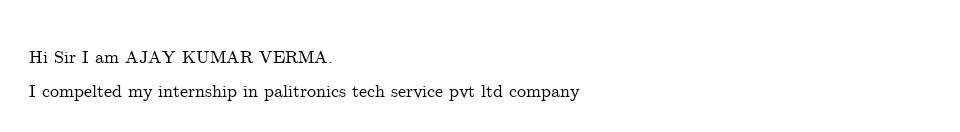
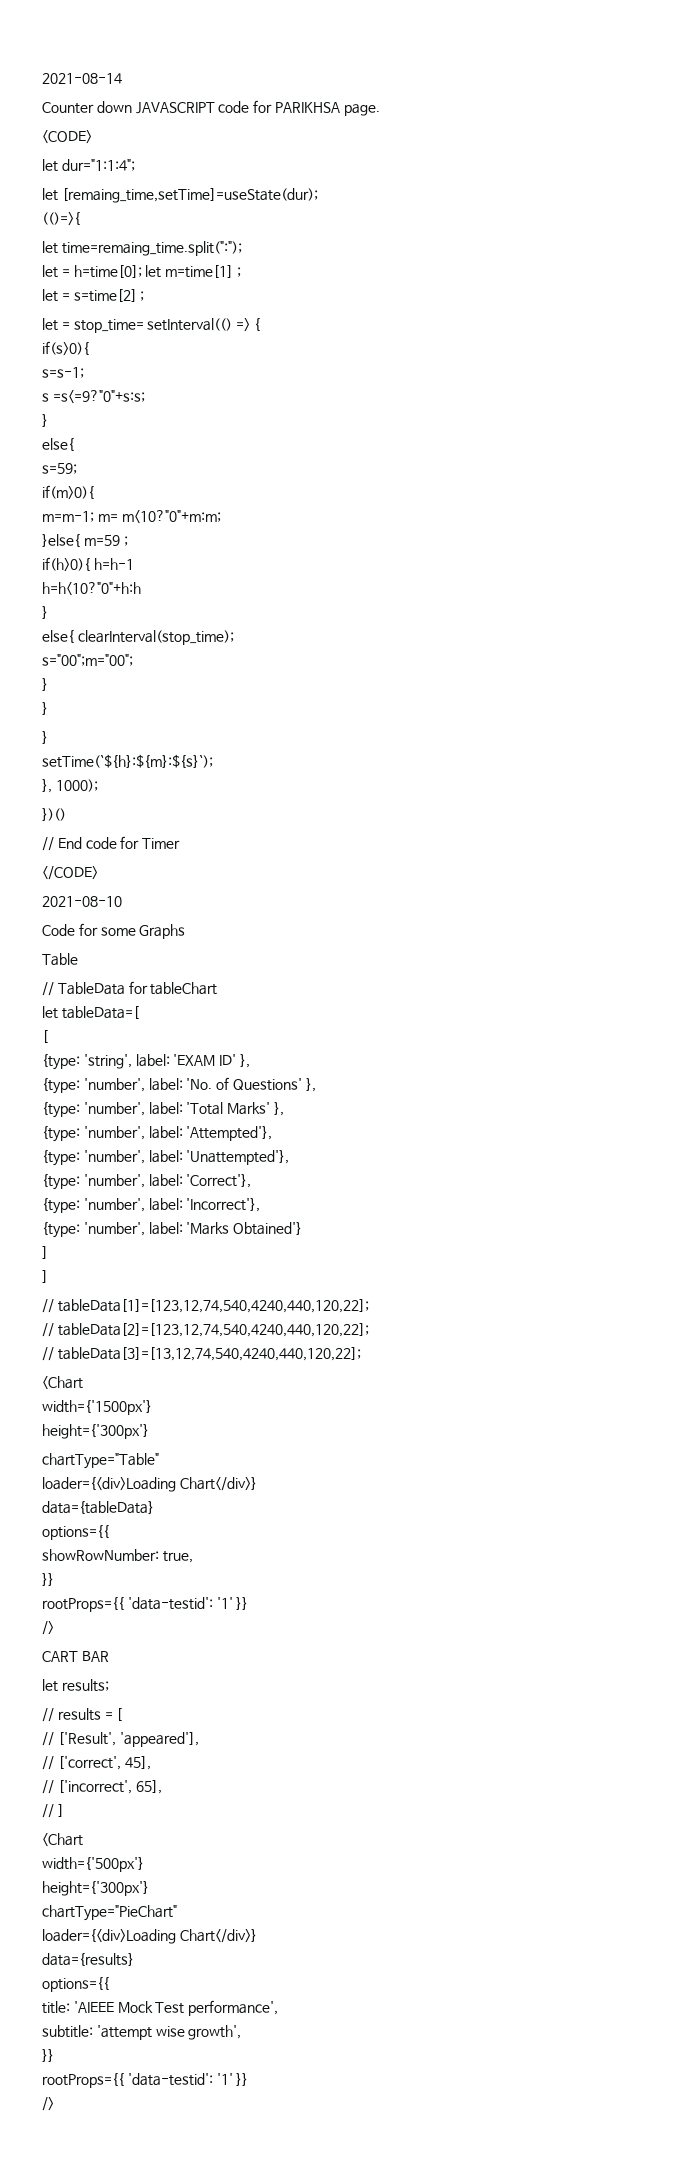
[29,50,333,63] [29,85,580,101] Hi Sir I am AJAY KUMAR VERMA. // I compelted my internship in palitronics tech service pvt ltd company -> [42,73,122,84] [42,100,380,116] [42,130,92,144] [42,159,135,172] [42,188,318,203] [42,212,80,226] [42,241,242,256] [42,265,241,278] [42,289,145,302] [42,318,260,333] [42,341,89,356] [42,367,84,378] [42,390,145,404] [42,414,48,427] [42,438,74,451] [42,463,77,474] [42,485,94,500] [42,510,221,524] [42,534,128,547] [42,557,134,572] [42,582,141,596] [42,606,48,619] [42,630,234,645] [42,654,133,666] [42,678,48,691] [42,702,48,715] [42,731,48,744] [42,754,213,768] [42,779,98,793] [42,808,66,821] [42,836,181,851] [42,866,98,880] [42,896,122,907] [42,923,186,939] [42,953,78,966] [42,981,218,996] [42,1006,139,1019] [42,1030,48,1043] [42,1054,250,1070] [42,1077,316,1094] [42,1102,284,1118] [42,1126,273,1142] [42,1150,290,1166] [42,1174,252,1190] [42,1198,261,1214] [42,1222,303,1238] [42,1246,48,1259] [42,1270,48,1283] [42,1299,369,1313] [42,1323,369,1337] [42,1347,361,1361] [42,1376,83,1390] [42,1400,152,1415] [42,1424,149,1439] [42,1453,159,1469] [42,1477,257,1492] [42,1501,154,1514] [42,1525,109,1540] [42,1549,193,1563] [42,1573,54,1586] [42,1597,249,1612] [42,1621,54,1635] [42,1651,109,1662] [42,1679,109,1692] [42,1708,123,1722] [42,1732,199,1747] [42,1756,151,1770] [42,1780,162,1794] [42,1804,64,1818] [42,1833,83,1847] [42,1857,144,1872] [42,1881,149,1896] [42,1905,177,1921] [42,1929,257,1944] [42,1953,134,1966] [42,1977,109,1992] [42,2000,279,2016] [42,2025,242,2040] [42,2049,54,2062] [42,2073,249,2088] [42,2097,54,2111] 2021-08-14 // Counter down JAVASCRIPT code for PARIKHSA page. // <CODE> // let dur="1:1:4"; // let [remaing_time,setTime]=useState(dur); // (()=>{ // let time=remaing_time.split(":"); // let = h=time[0]; let m=time[1] ; // let = s=time[2] ; // let = stop_time= setInterval(() => { // if(s>0){ // s=s-1; // s =s<=9?"0"+s:s; // } // else{ // s=59; // if(m>0){ // m=m-1; m= m<10?"0"+m:m; // }else{ m=59 ; // if(h>0){ h=h-1 // h=h<10?"0"+h:h // } // else{ clearInterval(stop_time); // s="00";m="00"; // } // } // } // setTime(`${h}:${m}:${s}`); // }, 1000); // })() // // End code for Timer // </CODE> // 2021-08-10 // Code for some Graphs // Table // // TableData for tableChart // let tableData=[ // [ // {type: 'string', label: 'EXAM ID' }, // {type: 'number', label: 'No. of Questions' }, // {type: 'number', label: 'Total Marks' }, // {type: 'number', label: 'Attempted'}, // {type: 'number', label: 'Unattempted'}, // {type: 'number', label: 'Correct'}, // {type: 'number', label: 'Incorrect'}, // {type: 'number', label: 'Marks Obtained'} // ] // ] // // tableData[1]=[123,12,74,540,4240,440,120,22]; // // tableData[2]=[123,12,74,540,4240,440,120,22]; // // tableData[3]=[13,12,74,540,4240,440,120,22]; // <Chart // width={'1500px'} // height={'300px'} // chartType="Table" // loader={<div>Loading Chart</div>} // data={tableData} // options={{ // showRowNumber: true, // }} // rootProps={{ 'data-testid': '1' }} // /> // CART BAR // let results; // // results = [ // // ['Result', 'appeared'], // // ['correct', 45], // // ['incorrect', 65], // // ] // <Chart // width={'500px'} // height={'300px'} // chartType="PieChart" // loader={<div>Loading Chart</div>} // data={results} // options={{ // title: 'AIEEE Mock Test performance', // subtitle: 'attempt wise growth', // }} // rootProps={{ 'data-testid': '1' }} // />

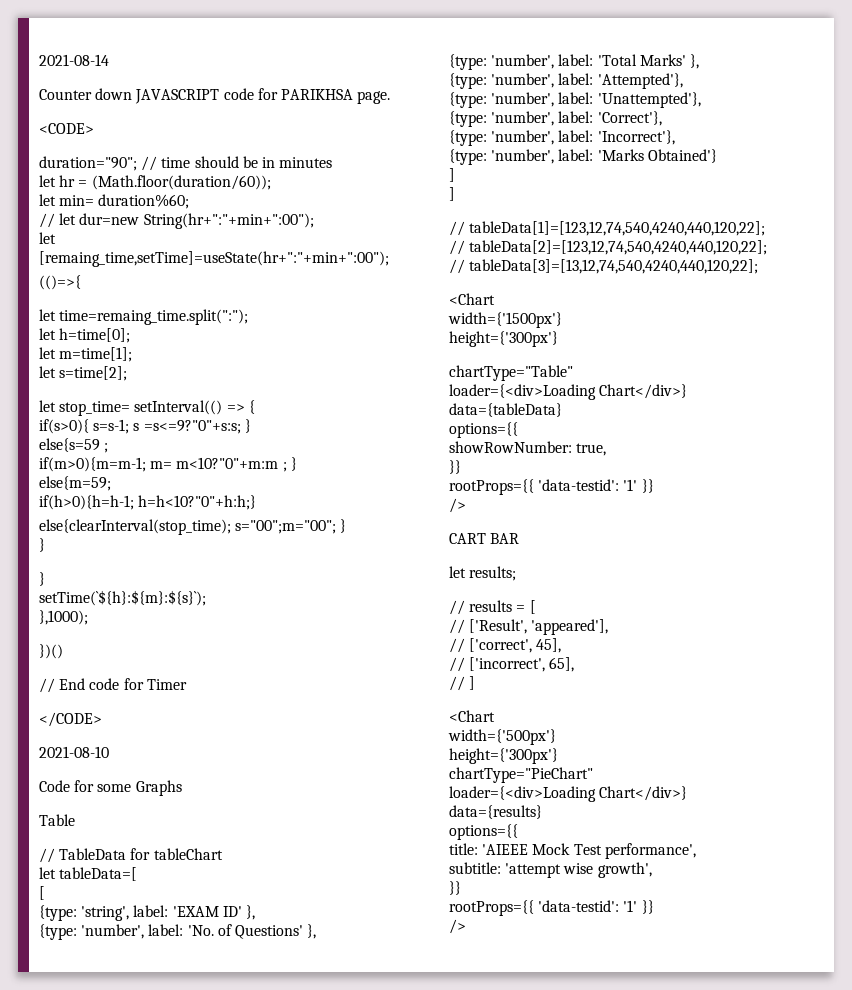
[42,159,135,172] [42,188,318,203] let dur="1:1:4"; // let [remaing_time,setTime]=useState(dur); -> [39,156,333,171] [39,175,271,190] [39,194,190,209] [39,213,314,229] [39,232,56,244] [39,251,389,267] duration="90"; // time should be in minutes // let hr = (Math.floor(duration/60)); // let min= duration%60; // // let dur=new String(hr+":"+min+":00"); // let [remaing_time,setTime]=useState(hr+":"+min+":00");
[61,269,70,276] = -> (56, 334) none
[145,265,241,278] [42,289,145,302] [42,318,70,331] let m=time[1] ; // let = s=time[2] ; // let = -> [39,347,133,362] [39,366,128,381] [39,400,56,412] // let m=time[1]; // let s=time[2]; // let
(89, 348) // -> (89, 426) none
(84, 372) // -> (130, 426) none
[42,414,48,427] [42,438,74,451] [42,463,77,474] [42,485,94,500] [42,510,221,524] [42,534,128,547] [42,557,134,572] [42,582,141,596] [42,606,48,619] [42,630,234,645] // } // else{ // s=59; // if(m>0){ // m=m-1; m= m<10?"0"+m:m; // }else{ m=59 ; // if(h>0){ h=h-1 // h=h<10?"0"+h:h // } // else{ clearInterval(stop_time); // -> [244,419,251,433] [39,438,109,453] [39,457,297,472] [39,476,111,491] [39,495,257,510] [39,519,231,535] } // else{s=59 ; // if(m>0){m=m-1; m= m<10?"0"+m:m ; } // else{m=59; // if(h>0){h=h-1; h=h<10?"0"+h:h;} // else{clearInterval(stop_time);
(133, 660) // -> (337, 527) none
[42,779,98,793] }, 1000); -> [39,610,88,625] },1000);

